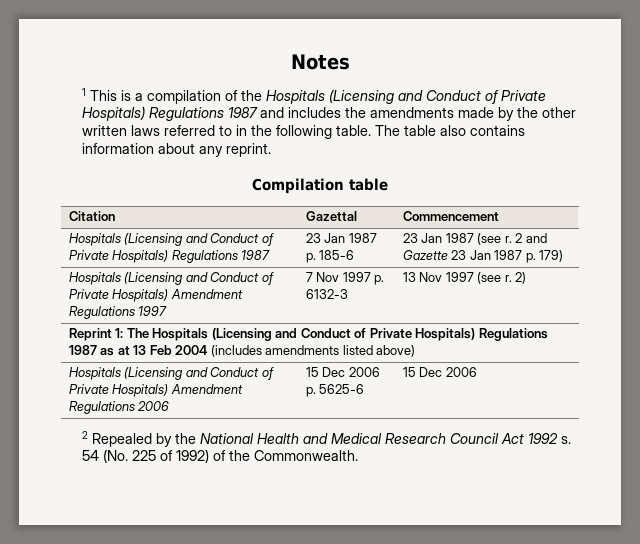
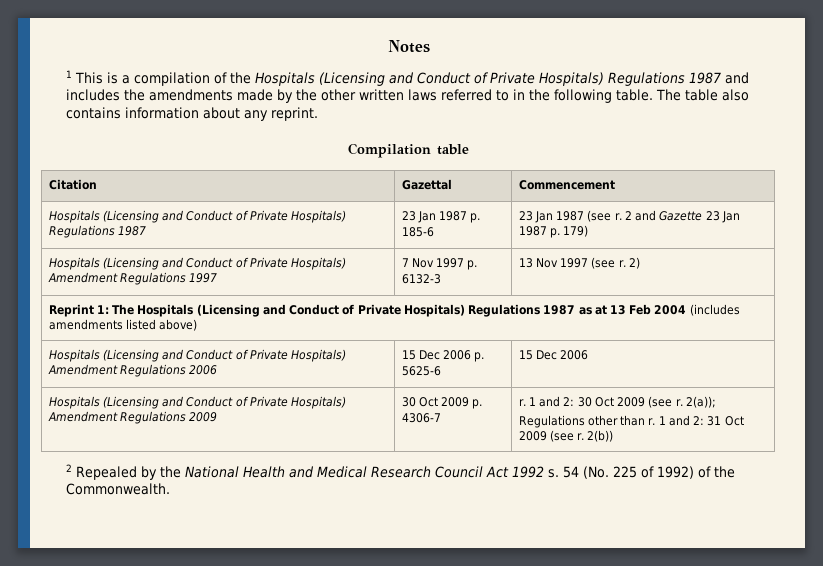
(477, 372) none -> [48,396,347,409] [47,411,218,424] [401,397,483,409] [401,413,441,423] [518,396,716,408] [518,415,744,428] [518,430,614,442] // Hospitals (Licensing and Conduct of Private Hospitals) Amendment Regulations 2009 | 30 Oct 2009 p. 4306-7 | r. 1 and 2: 30 Oct 2009 (see r. 2(a)); // Regulations other than r. 1 and 2: 31 Oct 2009 (see r. 2(b))

